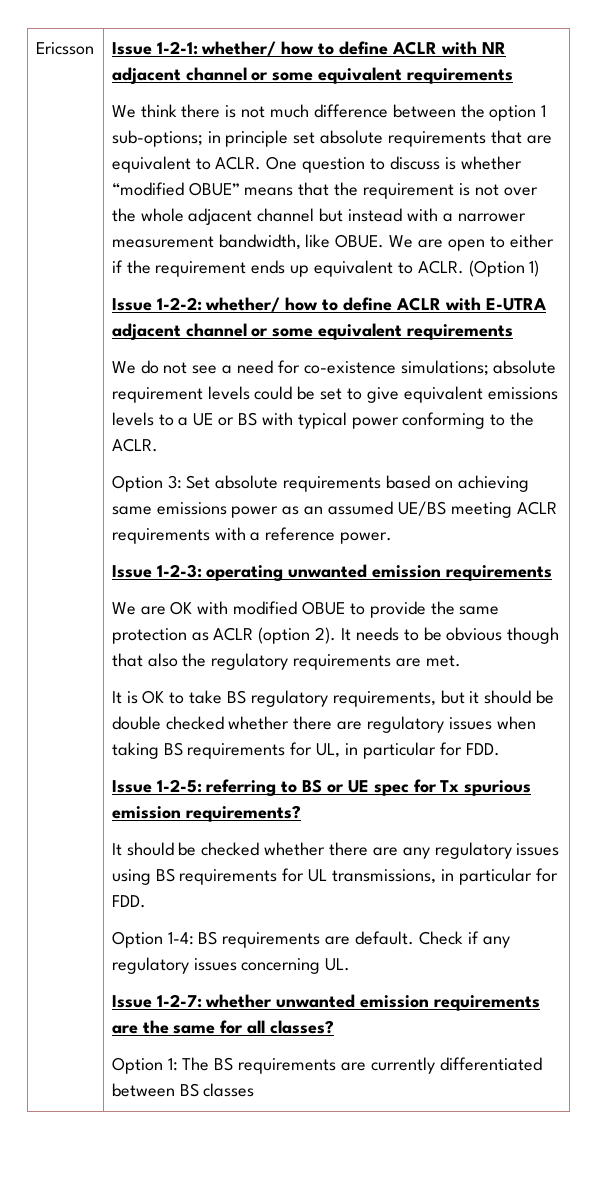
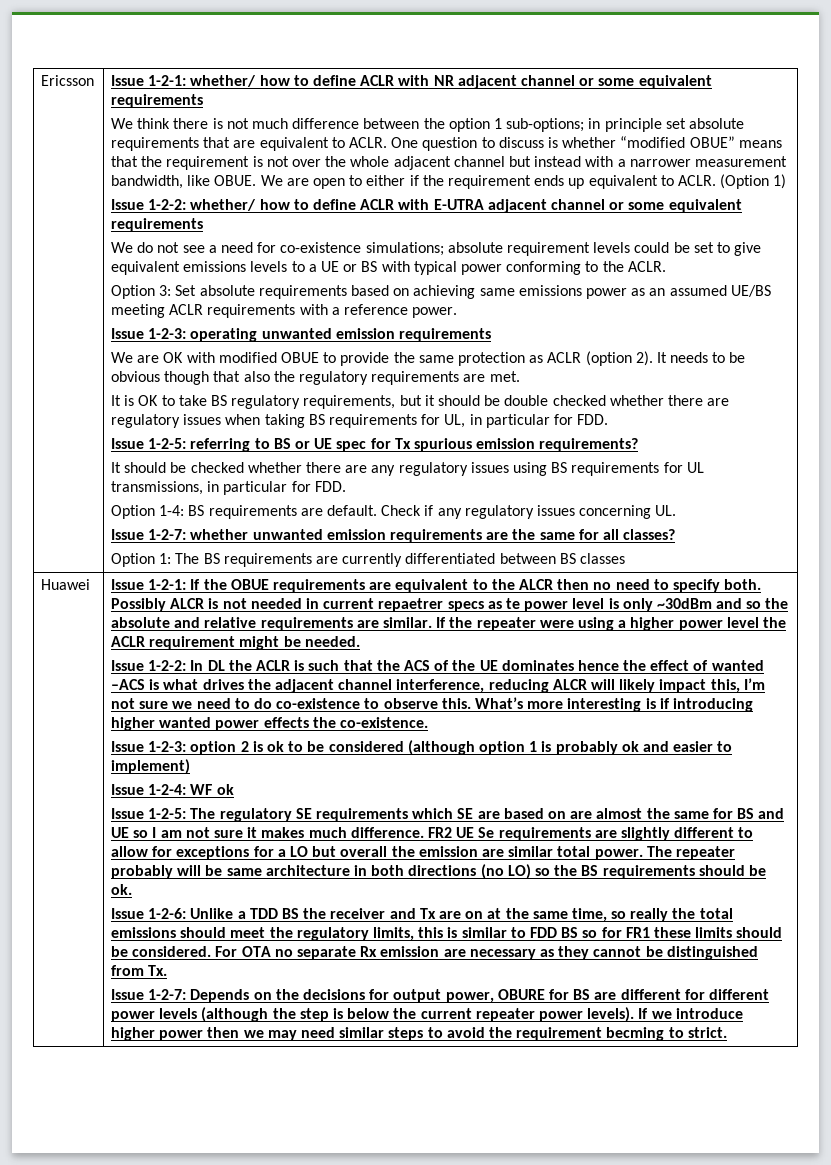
(255, 1090) none -> [41,579,91,590] [111,579,762,593] [111,598,789,612] [111,617,786,631] [111,636,360,650] [111,660,764,671] [111,678,765,693] [111,697,753,712] [111,717,429,731] [111,740,733,755] [111,759,191,774] [111,784,234,795] [111,808,785,822] [111,827,754,841] [111,846,735,860] [111,864,766,879] [111,884,133,895] [111,908,733,922] [111,927,783,941] [111,946,758,960] [111,965,168,976] [111,989,769,1003] [111,1007,743,1022] [111,1027,727,1041] // Huawei | Issue 1-2-1: If the OBUE requirements are equivalent to the ALCR then no need to specify both. Possibly ALCR is not needed in current repaetrer specs as te power level is only ~30dBm and so the absolute and relative requirements are similar. If the repeater were using a higher power level the ACLR requirement might be needed. // Issue 1-2-2: In DL the ACLR is such that the ACS of the UE dominates hence the effect of wanted –ACS is what drives the adjacent channel interference, reducing ALCR will likely impact this, I’m not sure we need to do co-existence to observe this. What’s more interesting is if introducing higher wanted power effects the co-existence. // Issue 1-2-3: option 2 is ok to be considered (although option 1 is probably ok and easier to implement) // Issue 1-2-4: WF ok // Issue 1-2-5: The regulatory SE requirements which SE are based on are almost the same for BS and UE so I am not sure it makes much difference. FR2 UE Se requirements are slightly different to allow for exceptions for a LO but overall the emission are similar total power. The repeater probably will be same architecture in both directions (no LO) so the BS requirements should be ok. // Issue 1-2-6: Unlike a TDD BS the receiver and Tx are on at the same time, so really the total emissions should meet the regulatory limits, this is similar to FDD BS so for FR1 these limits should be considered. For OTA no separate Rx emission are necessary as they cannot be distinguished from Tx. // Issue 1-2-7: Depends on the decisions for output power, OBURE for BS are different for different power levels (although the step is below the current repeater power levels). If we introduce higher power then we may need similar steps to avoid the requirement becming to strict.

